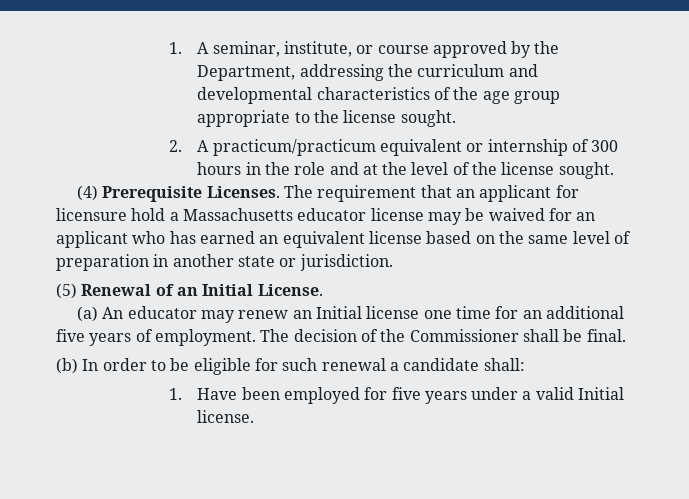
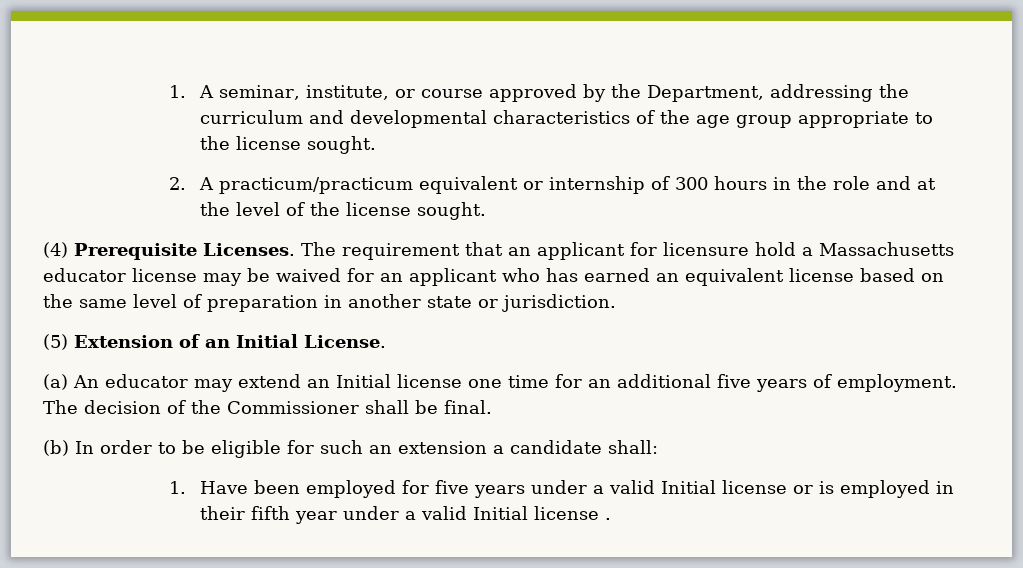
[81,284,152,296] Renewal -> [74,335,173,348] Extension
[238,310,289,319] renew -> [238,374,301,388] extend
[321,358,386,371] renewal -> [369,441,487,454] an extension
[197,410,255,423] license. -> [721,480,954,498] [199,506,611,524] license or is employed in their fifth year under a valid Initial license .

